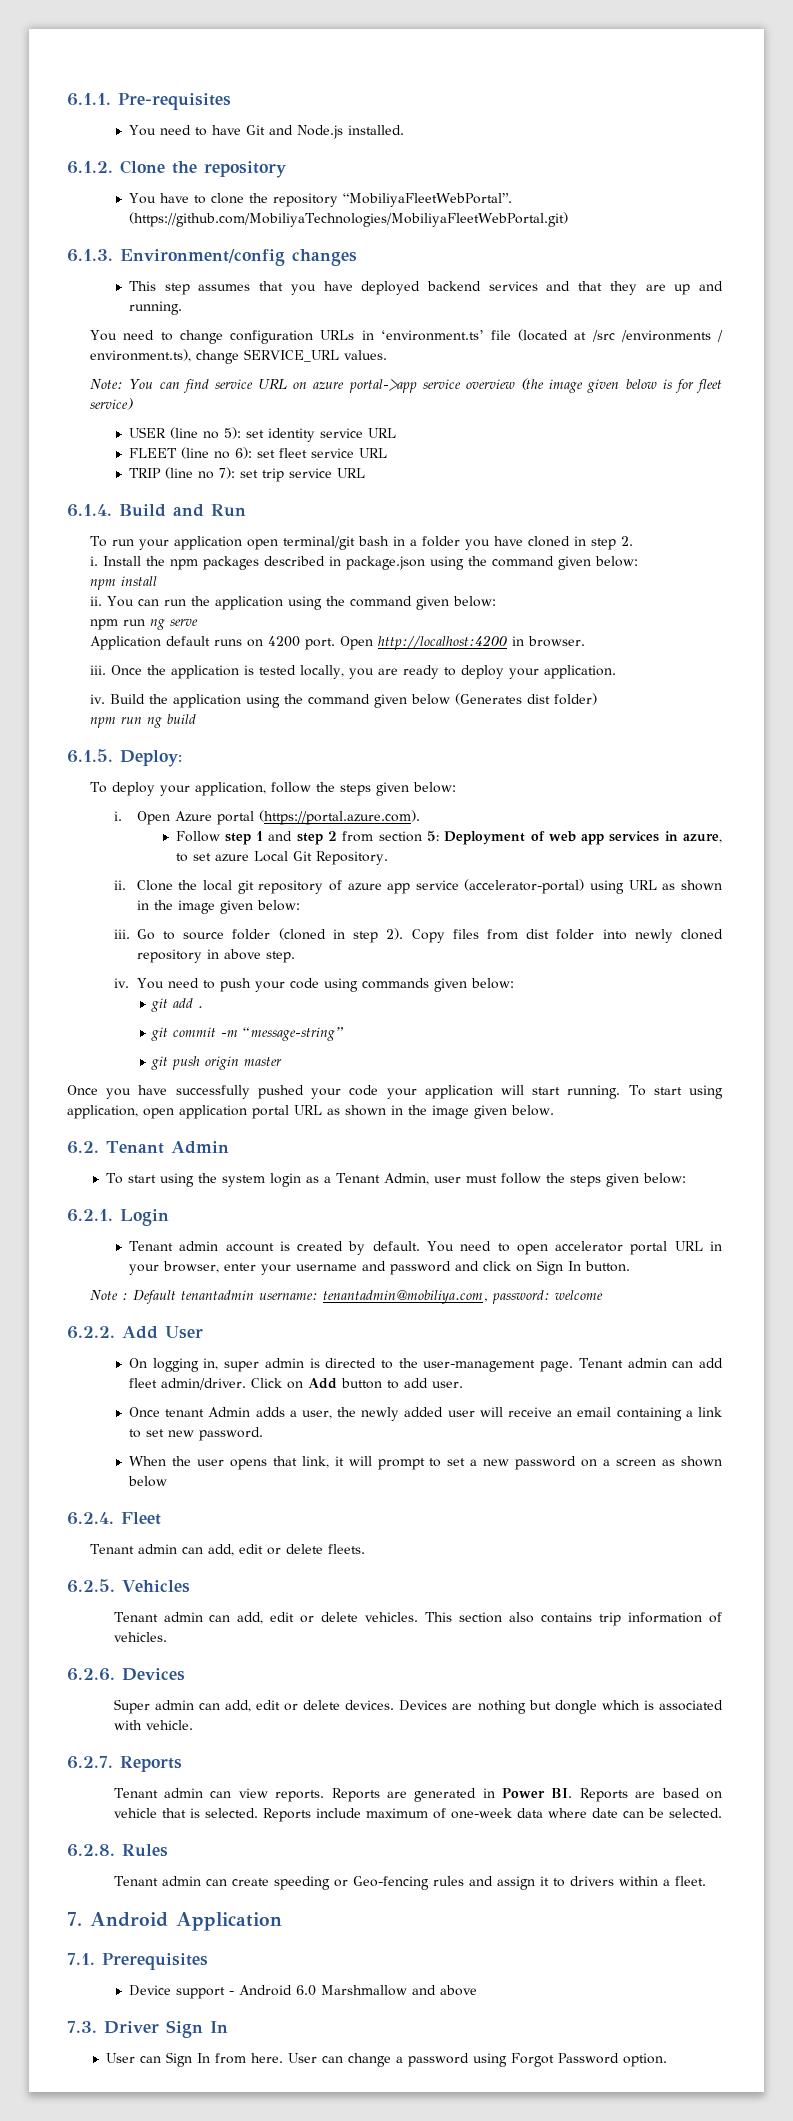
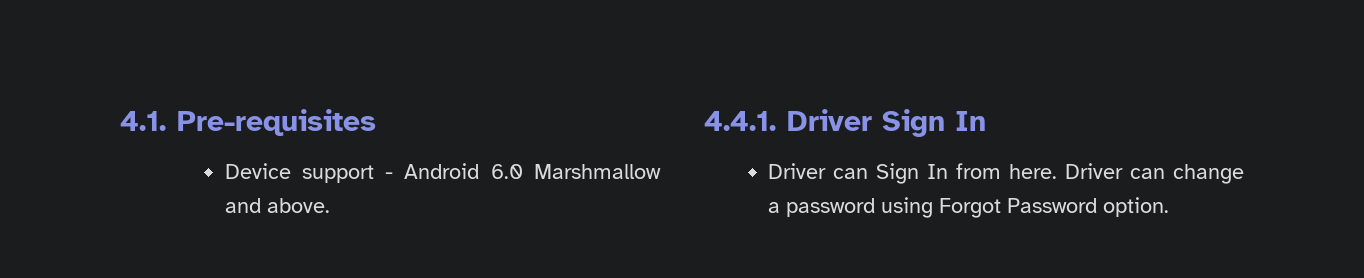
[67,93,111,106] 6.1.1. -> [120,111,166,131] 4.1.
[128,125,404,139] [67,160,286,178] [128,193,512,207] [128,212,568,227] [67,249,357,266] [128,281,723,295] [128,301,182,315] [90,329,723,344] [90,349,388,364] [90,378,723,393] [90,398,134,410] [128,427,396,442] [128,447,387,459] [128,467,365,482] [67,504,246,517] [90,536,634,550] [90,556,639,570] [90,576,158,590] [90,596,497,610] [90,619,199,630] [90,635,586,650] [90,665,617,679] [90,693,598,708] [90,714,197,728] [67,749,182,767] [90,782,457,796] [113,810,420,825] [175,831,723,845] [175,851,388,865] [113,879,722,894] [136,900,300,914] [113,928,723,943] [136,949,295,963] [113,978,514,992] [151,998,204,1012] [151,1027,344,1041] [151,1056,283,1070] [67,1085,724,1099] [67,1105,554,1119] [67,1141,229,1154] [105,1173,686,1187] [67,1209,169,1226] [128,1241,723,1255] [128,1260,630,1275] [90,1290,604,1304] [67,1326,203,1339] [128,1358,723,1372] [128,1378,463,1390] [128,1407,723,1421] [128,1427,263,1441] [128,1456,723,1470] [127,1476,167,1487] [67,1512,161,1525] [90,1544,366,1556] [67,1579,190,1593] [113,1612,723,1626] [113,1632,167,1642] [67,1668,185,1681] [113,1699,724,1714] [113,1720,193,1730] [67,1756,182,1772] [113,1788,722,1802] [113,1808,722,1822] [67,1844,168,1857] [113,1876,706,1890] [67,1912,283,1931] [67,1953,208,1970] // You need to have Git and Node.js installed. // 6.1.2. Clone the repository // You have to clone the repository “MobiliyaFleetWebPortal”. (https://github.com/MobiliyaTechnologies/MobiliyaFleetWebPortal.git) // 6.1.3. Environment/config changes // This step assumes that you have deployed backend services and that they are up and running. // You need to change configuration URLs in ‘environment.ts’ file (located at /src /environments / environment.ts), change SERVICE_URL values. // Note: You can find service URL on azure portal->app service overview (the image given below is for fleet service) // USER (line no 5): set identity service URL // FLEET (line no 6): set fleet service URL // TRIP (line no 7): set trip service URL // 6.1.4. Build and Run // To run your application open terminal/git bash in a folder you have cloned in step 2. // i. Install the npm packages described in package.json using the command given below: // npm install // ii. You can run the application using the command given below: // npm run ng serve // Application default runs on 4200 port. Open http://localhost:4200 in browser. // iii. Once the application is tested locally, you are ready to deploy your application. // iv. Build the application using the command given below (Generates dist folder) // npm run ng build // 6.1.5. Deploy: // To deploy your application, follow the steps given below: // i. Open Azure portal (https://portal.azure.com). // Follow step 1 and step 2 from section 5: Deployment of web app services in azure, to set azure Local Git Repository. // ii. Clone the local git repository of azure app service (accelerator-portal) using URL as shown in the image given below: // iii. Go to source folder (cloned in step 2). Copy files from dist folder into newly cloned repository in above step. // iv. You need to push your code using commands given below: // git add . // git commit -m “message-string” // git push origin master // Once you have successfully pushed your code your application will start running. To start using application, open application portal URL as shown in the image given below. // 6.2. Tenant Admin // To start using the system login as a Tenant Admin, user must follow the steps given below: // 6.2.1. Login // Tenant admin account is created by default. You need to open accelerator portal URL in your browser, enter your username and password and click on Sign In button. // Note : Default tenantadmin username: tenantadmin@mobiliya.com, password: welcome // 6.2.2. Add User // On logging in, super admin is directed to the user-management page. Tenant admin can add fleet admin/driver. Click on Add button to add user. // Once tenant Admin adds a user, the newly added user will receive an email containing a link to set new password. // When the user opens that link, it will prompt to set a new password on a screen as shown below // 6.2.4. Fleet // Tenant admin can add, edit or delete fleets. // 6.2.5. Vehicles // Tenant admin can add, edit or delete vehicles. This section also contains trip information of vehicles. // 6.2.6. Devices // Super admin can add, edit or delete devices. Devices are nothing but dongle which is associated with vehicle. // 6.2.7. Reports // Tenant admin can view reports. Reports are generated in Power BI. Reports are based on vehicle that is selected. Reports include maximum of one-week data where date can be selected. // 6.2.8. Rules // Tenant admin can create speeding or Geo-fencing rules and assign it to drivers within a fleet. // 7. Android Application // 7.1. Prerequisites -> (376, 122) none
[439,1985,477,1996] [67,2021,97,2033] above // 7.3. -> [266,198,330,213] [704,111,776,131] above. // 4.4.1.
[105,2053,135,2063] User -> [768,163,827,179] Driver
[287,2053,317,2063] User -> [1065,163,1124,179] Driver

